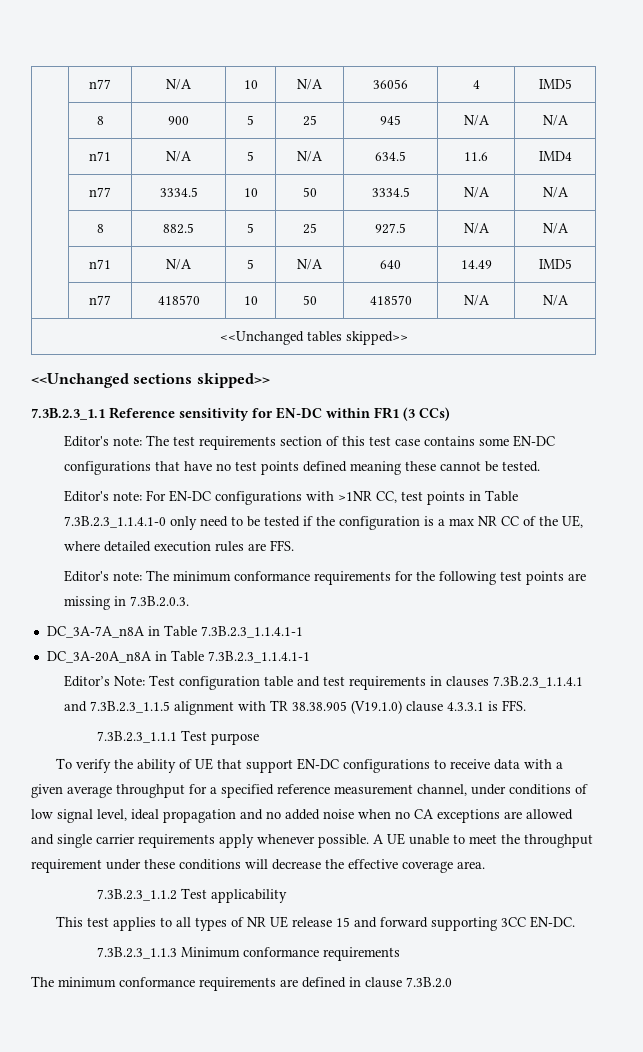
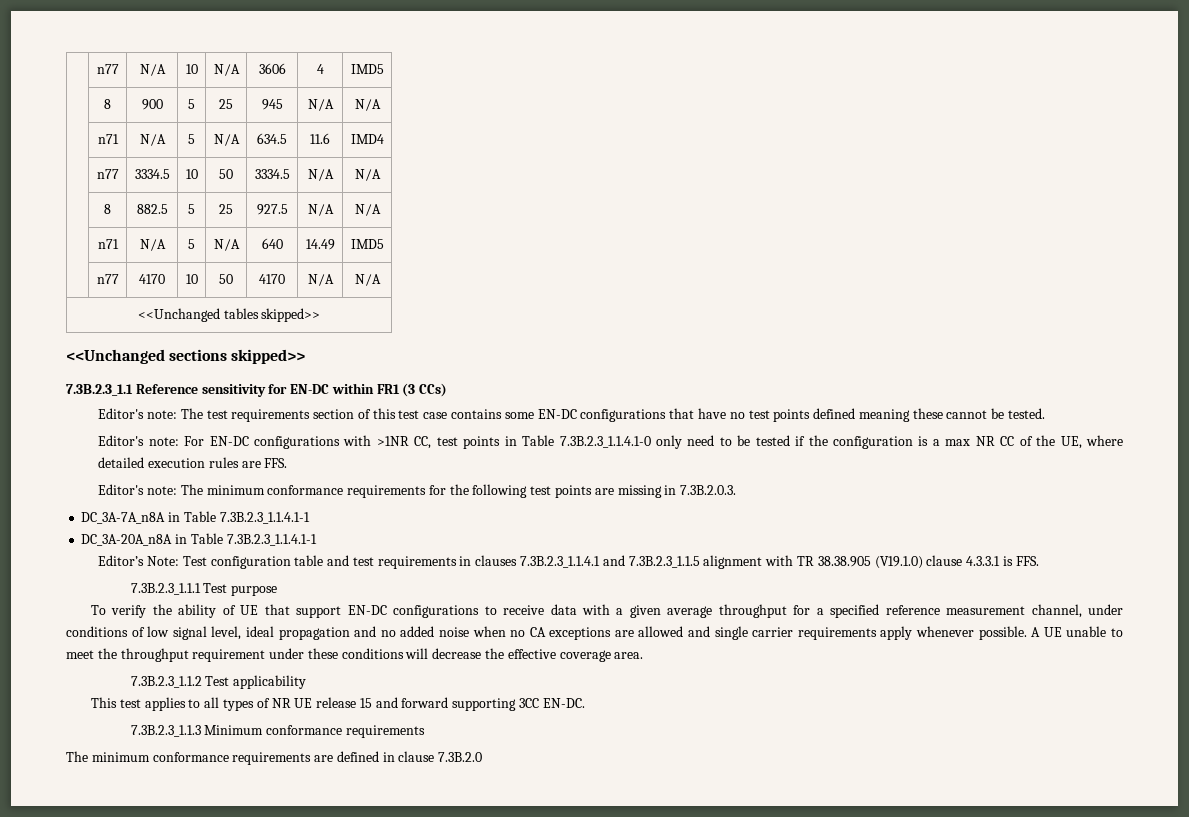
[373,79,408,89] 36056 -> [258,63,286,74] 3606
[157,295,200,305] [243,296,258,305] [302,295,317,305] [369,295,412,305] 418570 | 10 | 50 | 418570 -> [139,274,165,284] [185,274,198,284] [219,274,233,284] [259,274,285,284] 4170 | 10 | 50 | 4170

